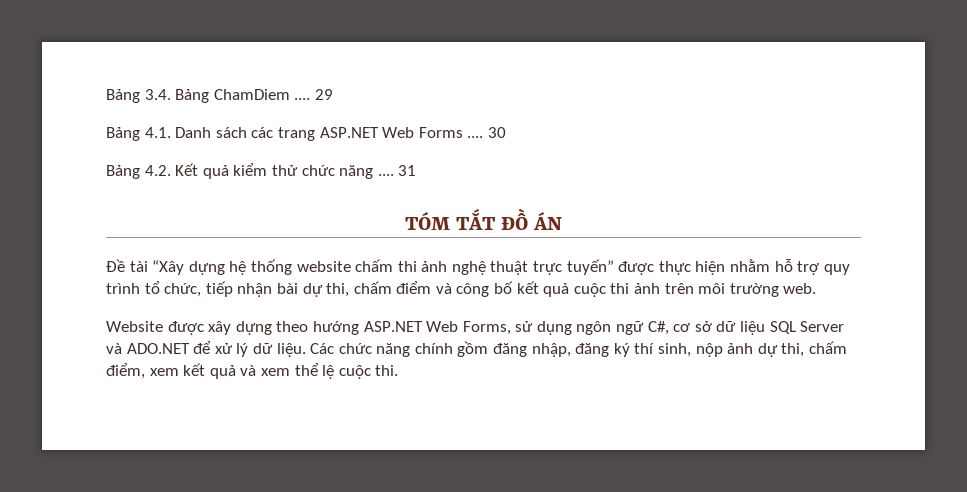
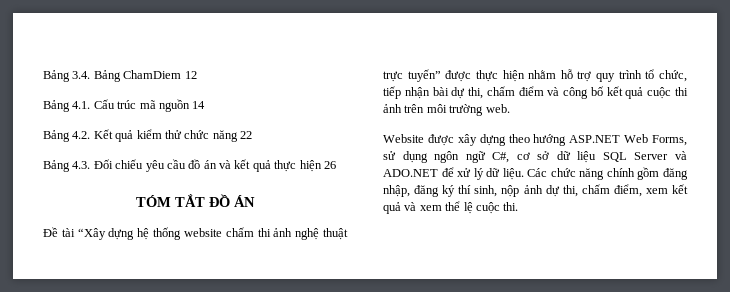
[294,89,333,100] .... 29 -> [184,71,197,79] 12
[175,127,506,141] Danh sách các trang ASP.NET Web Forms .... 30 -> [93,99,206,112] Cấu trúc mã nguồn 14
[377,165,417,176] .... 31 -> [240,131,252,139] [43,159,336,172] 22 // Bảng 4.3. Đối chiếu yêu cầu đồ án và kết quả thực hiện 26

